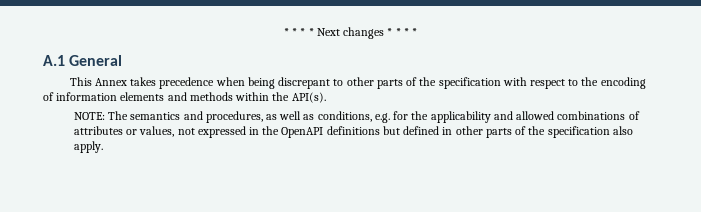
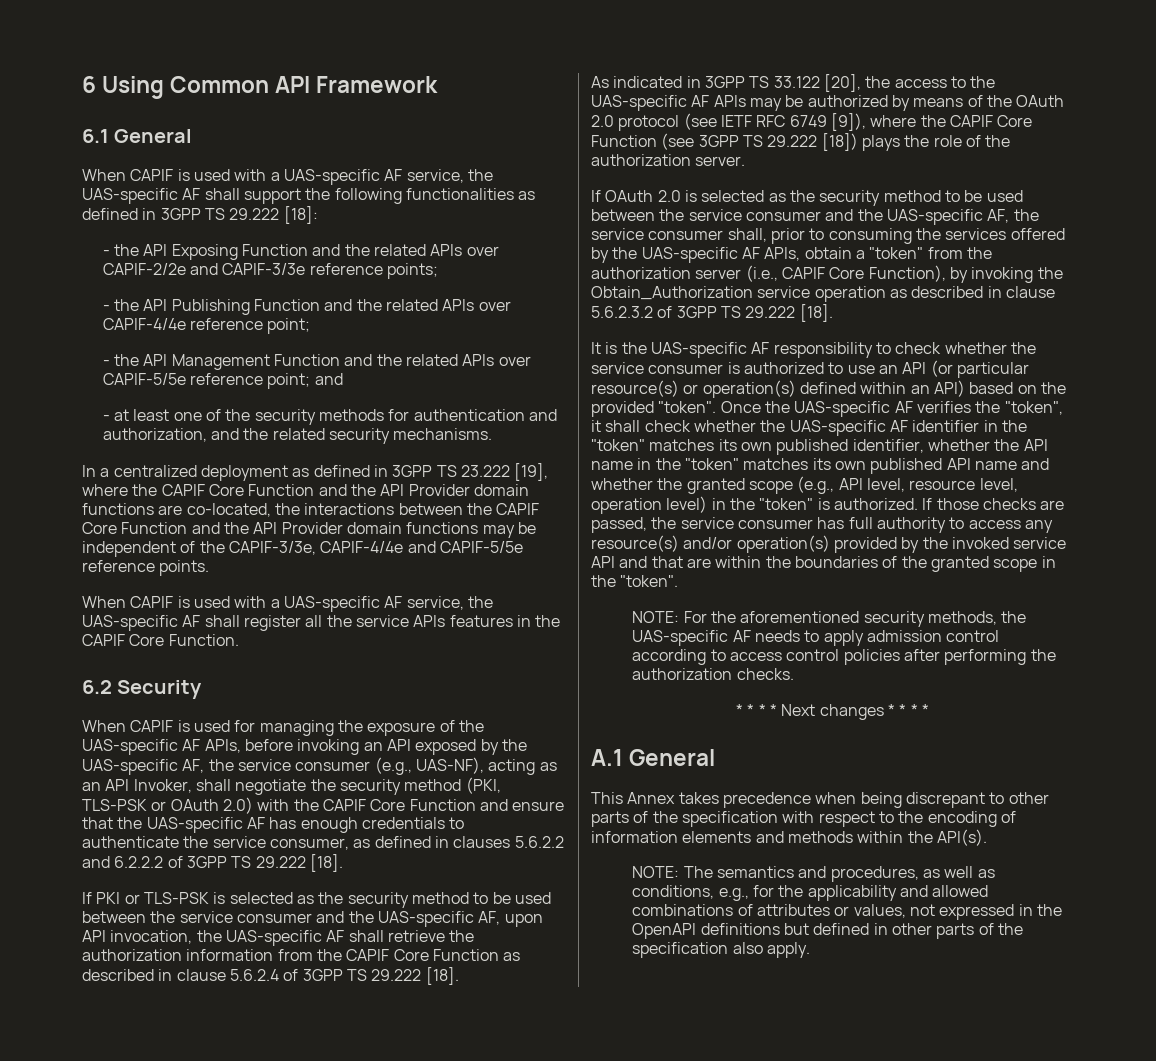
(283, 32) none -> [82,76,439,99] [82,129,193,143] [82,169,493,185] [82,188,536,204] [82,206,318,224] [102,244,499,260] [102,263,438,279] [102,299,511,315] [102,318,311,334] [102,354,531,370] [102,373,343,389] [102,409,557,425] [102,428,493,444] [82,463,549,481] [82,484,529,496] [82,503,540,517] [82,522,536,538] [82,541,523,557] [82,560,210,576] [82,596,493,612] [82,615,561,631] [82,634,239,646] [82,680,203,699] [82,720,484,736] [82,739,527,755] [82,757,557,775] [82,777,501,795] [82,797,565,814] [82,817,465,833] [82,836,564,850] [82,854,343,872] [82,892,551,908] [82,911,543,927] [82,930,475,946] [82,949,521,961] [82,967,459,985] [591,74,996,92] [591,95,1065,111] [591,113,1033,131] [591,133,1011,151] [591,154,746,166] [591,190,1023,206] [591,209,1039,225] [591,228,1065,244] [591,247,992,263] [591,265,1063,283] [591,286,1055,302] [591,304,833,322] [591,342,1036,358] [591,360,1029,378] [591,380,1066,398] [591,401,1063,417] [591,420,1027,436] [591,439,1048,455] [591,458,1050,474] [591,476,1018,494] [591,496,1065,514] [591,517,1053,533] [591,535,1067,553] [591,556,1056,572] [591,575,679,587] [632,611,1027,627] [632,630,1000,646] [632,649,1056,665] [632,668,794,680] 6 Using Common API Framework // 6.1 General // When CAPIF is used with a UAS-specific AF service, the UAS-specific AF shall support the following functionalities as defined in 3GPP TS 29.222 [18]: // - the API Exposing Function and the related APIs over CAPIF-2/2e and CAPIF-3/3e reference points; // - the API Publishing Function and the related APIs over CAPIF-4/4e reference point; // - the API Management Function and the related APIs over CAPIF-5/5e reference point; and // - at least one of the security methods for authentication and authorization, and the related security mechanisms. // In a centralized deployment as defined in 3GPP TS 23.222 [19], where the CAPIF Core Function and the API Provider domain functions are co-located, the interactions between the CAPIF Core Function and the API Provider domain functions may be independent of the CAPIF-3/3e, CAPIF-4/4e and CAPIF-5/5e reference points. // When CAPIF is used with a UAS-specific AF service, the UAS-specific AF shall register all the service APIs features in the CAPIF Core Function. // 6.2 Security // When CAPIF is used for managing the exposure of the UAS-specific AF APIs, before invoking an API exposed by the UAS-specific AF, the service consumer (e.g., UAS-NF), acting as an API Invoker, shall negotiate the security method (PKI, TLS-PSK or OAuth 2.0) with the CAPIF Core Function and ensure that the UAS-specific AF has enough credentials to authenticate the service consumer, as defined in clauses 5.6.2.2 and 6.2.2.2 of 3GPP TS 29.222 [18]. // If PKI or TLS-PSK is selected as the security method to be used between the service consumer and the UAS-specific AF, upon API invocation, the UAS-specific AF shall retrieve the authorization information from the CAPIF Core Function as described in clause 5.6.2.4 of 3GPP TS 29.222 [18]. // As indicated in 3GPP TS 33.122 [20], the access to the UAS-specific AF APIs may be authorized by means of the OAuth 2.0 protocol (see IETF RFC 6749 [9]), where the CAPIF Core Function (see 3GPP TS 29.222 [18]) plays the role of the authorization server. // If OAuth 2.0 is selected as the security method to be used between the service consumer and the UAS-specific AF, the service consumer shall, prior to consuming the services offered by the UAS-specific AF APIs, obtain a "token" from the authorization server (i.e., CAPIF Core Function), by invoking the Obtain_Authorization service operation as described in clause 5.6.2.3.2 of 3GPP TS 29.222 [18]. // It is the UAS-specific AF responsibility to check whether the service consumer is authorized to use an API (or particular resource(s) or operation(s) defined within an API) based on the provided "token". Once the UAS-specific AF verifies the "token", it shall check whether the UAS-specific AF identifier in the "token" matches its own published identifier, whether the API name in the "token" matches its own published API name and whether the granted scope (e.g., API level, resource level, operation level) in the "token" is authorized. If those checks are passed, the service consumer has full authority to access any resource(s) and/or operation(s) provided by the invoked service API and that are within the boundaries of the granted scope in the "token". // NOTE: For the aforementioned security methods, the UAS-specific AF needs to apply admission control according to access control policies after performing the authorization checks. //
[374,113,390,123] e.g. -> [718,888,749,901] e.g.,

